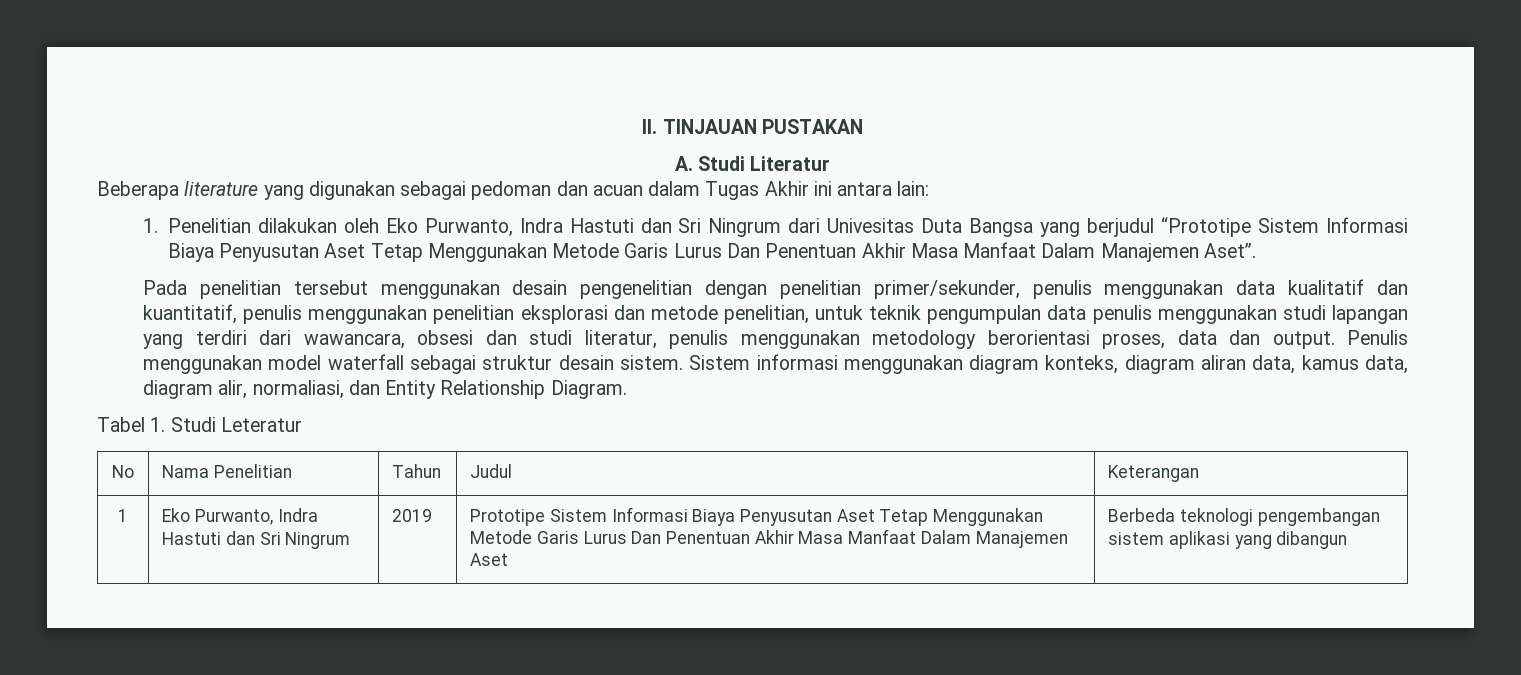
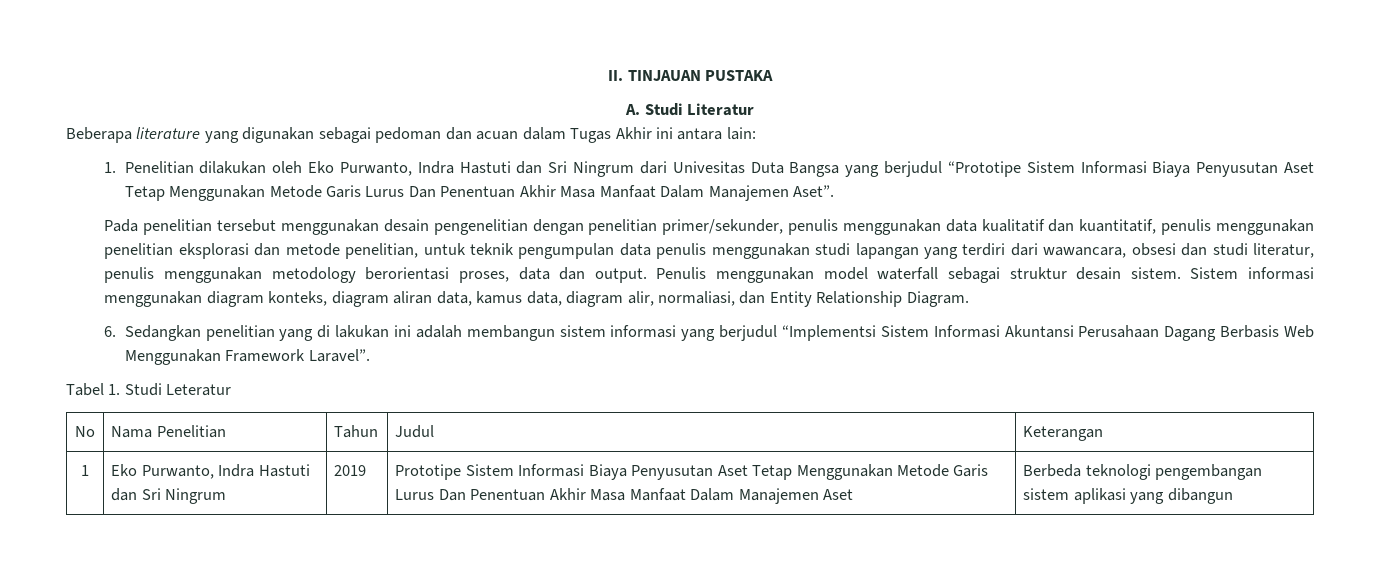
[761,119,863,134] PUSTAKAN -> [704,70,773,81] PUSTAKA
(627, 389) none -> [104,325,1315,341] [124,349,370,365] // 6. Sedangkan penelitian yang di lakukan ini adalah membangun sistem informasi yang berjudul “Implementsi Sistem Informasi Akuntansi Perusahaan Dagang Berbasis Web Menggunakan Framework Laravel”.

